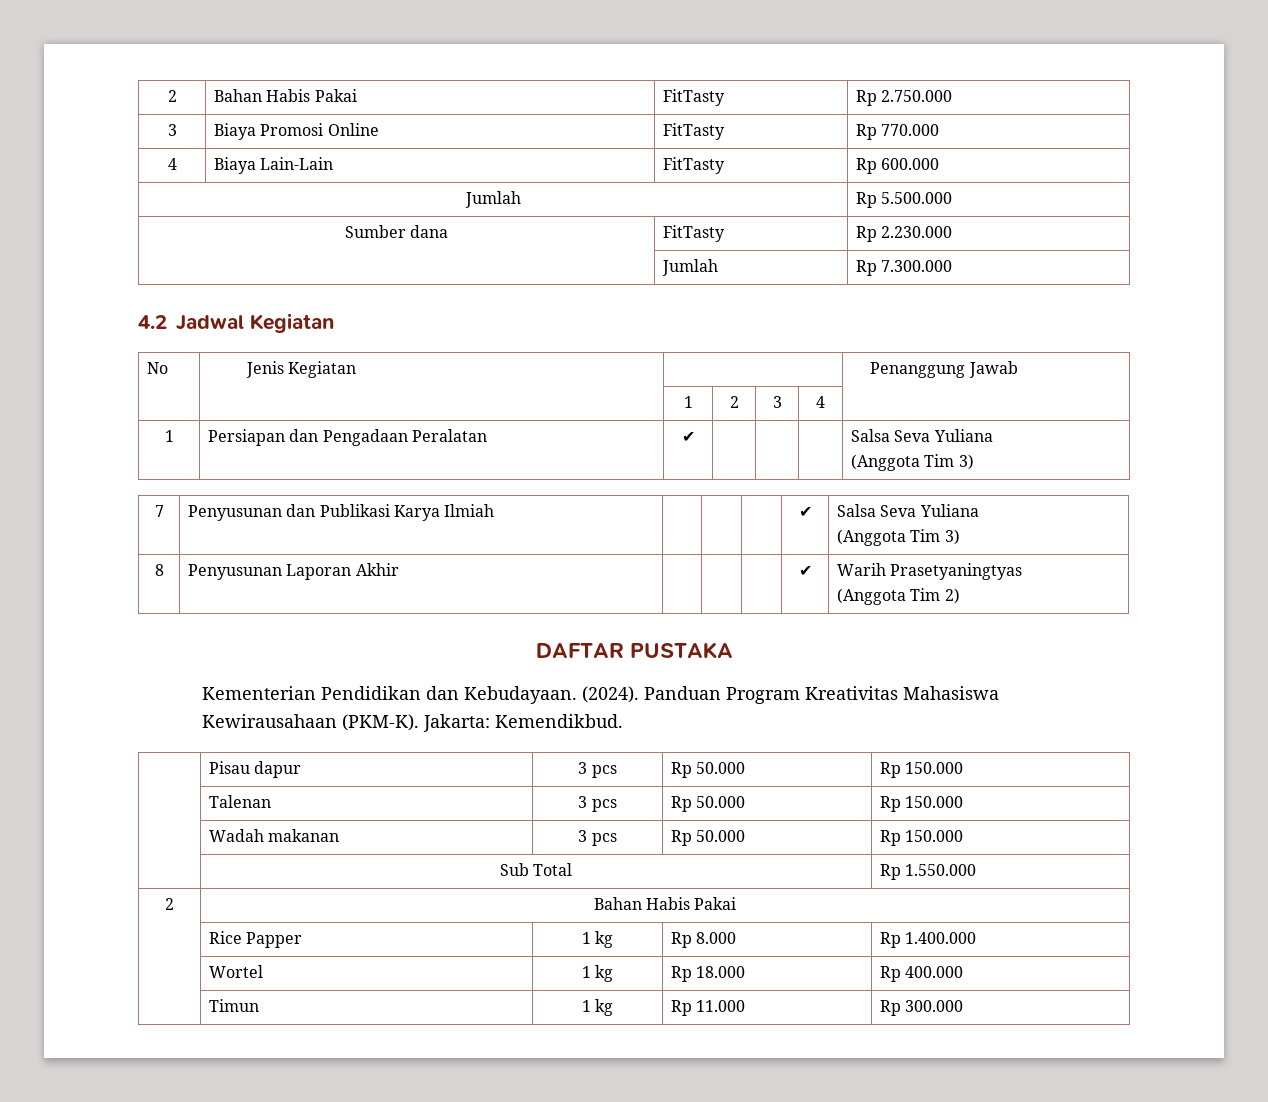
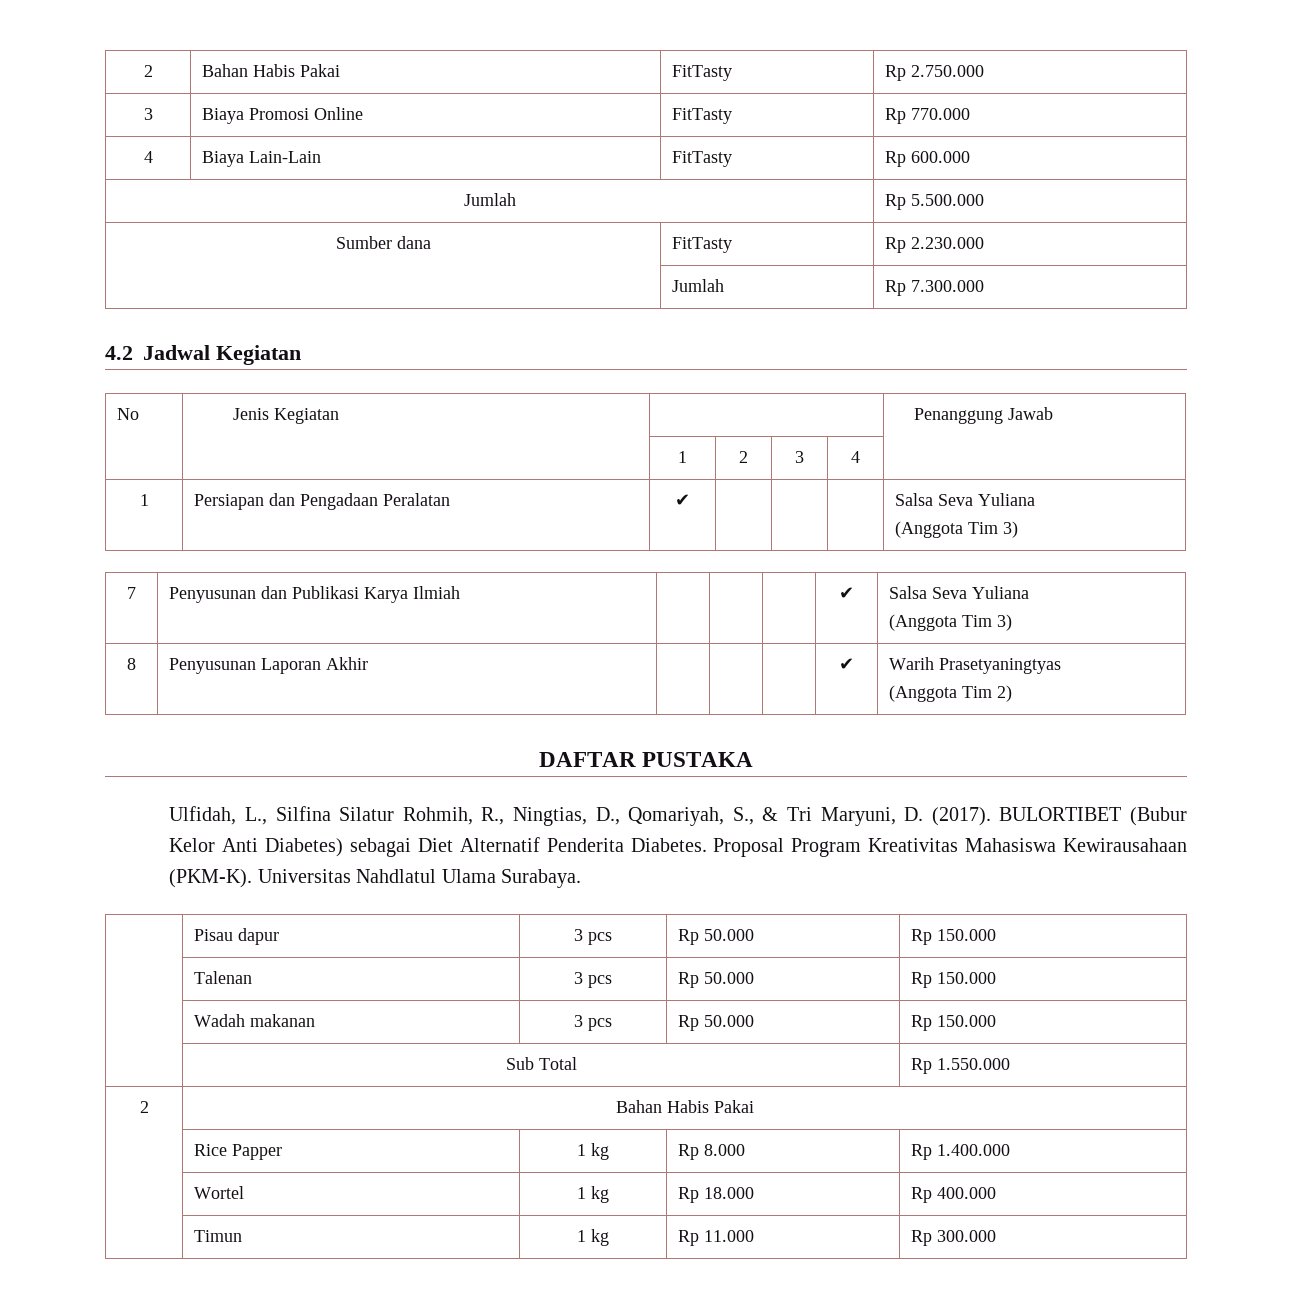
[202,686,722,704] Kementerian Pendidikan dan Kebudayaan. (2024). Panduan -> [169,806,1187,826] [169,837,785,857] Ulfidah, L., Silfina Silatur Rohmih, R., Ningtias, D., Qomariyah, S., & Tri Maryuni, D. (2017). BULORTIBET (Bubur Kelor Anti Diabetes) sebagai Diet Alternatif Penderita Diabetes. Proposal
[423,714,624,732] Jakarta: Kemendikbud. -> [257,869,581,888] Universitas Nahdlatul Ulama Surabaya.

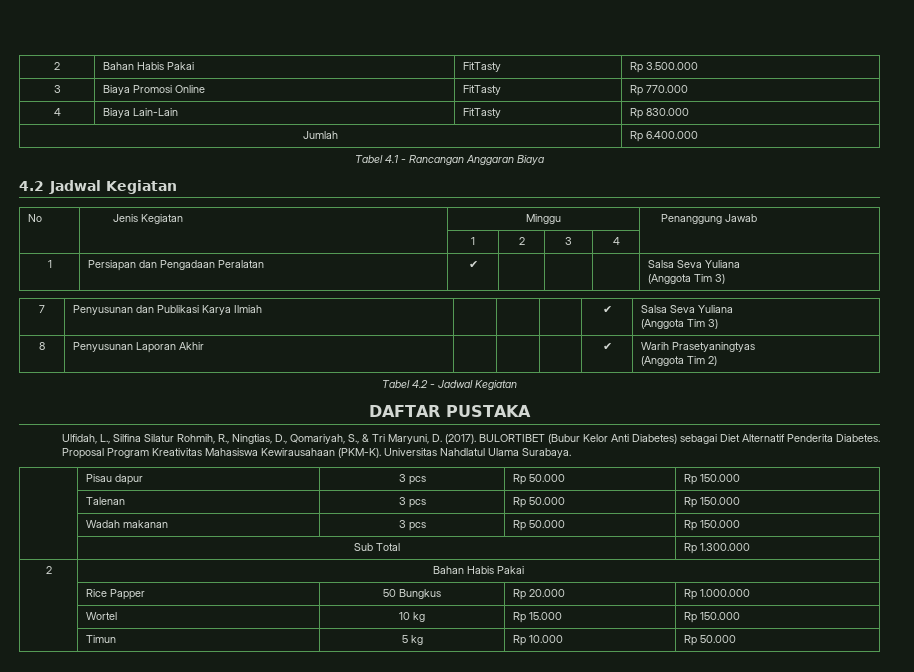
[911,65,985,77] 2.750.000 -> [645,62,698,70] 3.500.000
[911,151,971,163] [463,193,516,206] [885,194,985,210] [335,236,431,249] [672,237,733,253] [885,237,985,253] [672,279,725,292] [885,280,985,296] 600.000 // Jumlah | Rp 5.500.000 // Sumber dana | FitTasty | Rp 2.230.000 // | Jumlah | Rp 7.300.000 -> [645,108,689,116] [303,131,338,139] [629,131,698,142] [355,155,544,165] 830.000 // Jumlah | Rp 6.400.000 // Tabel 4.1 - Rancangan Anggaran Biaya
(339, 416) none -> [526,214,561,224] Minggu
(1013, 693) none -> [382,380,517,390] // Tabel 4.2 - Jadwal Kegiatan
[937,1058,1011,1070] 1.550.000 -> [699,543,750,551] 1.300.000
[577,1143,609,1160] [678,1144,746,1160] [911,1144,1011,1160] 1 kg | Rp 8.000 | Rp 1.400.000 -> [383,589,441,599] [512,589,565,600] [683,589,750,600] 50 Bungkus | Rp 20.000 | Rp 1.000.000
[577,1186,609,1203] [678,1187,755,1203] [911,1187,997,1203] 1 kg | Rp 18.000 | Rp 400.000 -> [399,612,425,622] [512,612,562,623] [683,612,740,623] 10 kg | Rp 15.000 | Rp 150.000
[577,1229,609,1246] [678,1230,755,1246] [911,1230,997,1246] 1 kg | Rp 11.000 | Rp 300.000 -> [401,635,423,645] [512,635,563,646] [683,635,736,646] 5 kg | Rp 10.000 | Rp 50.000

